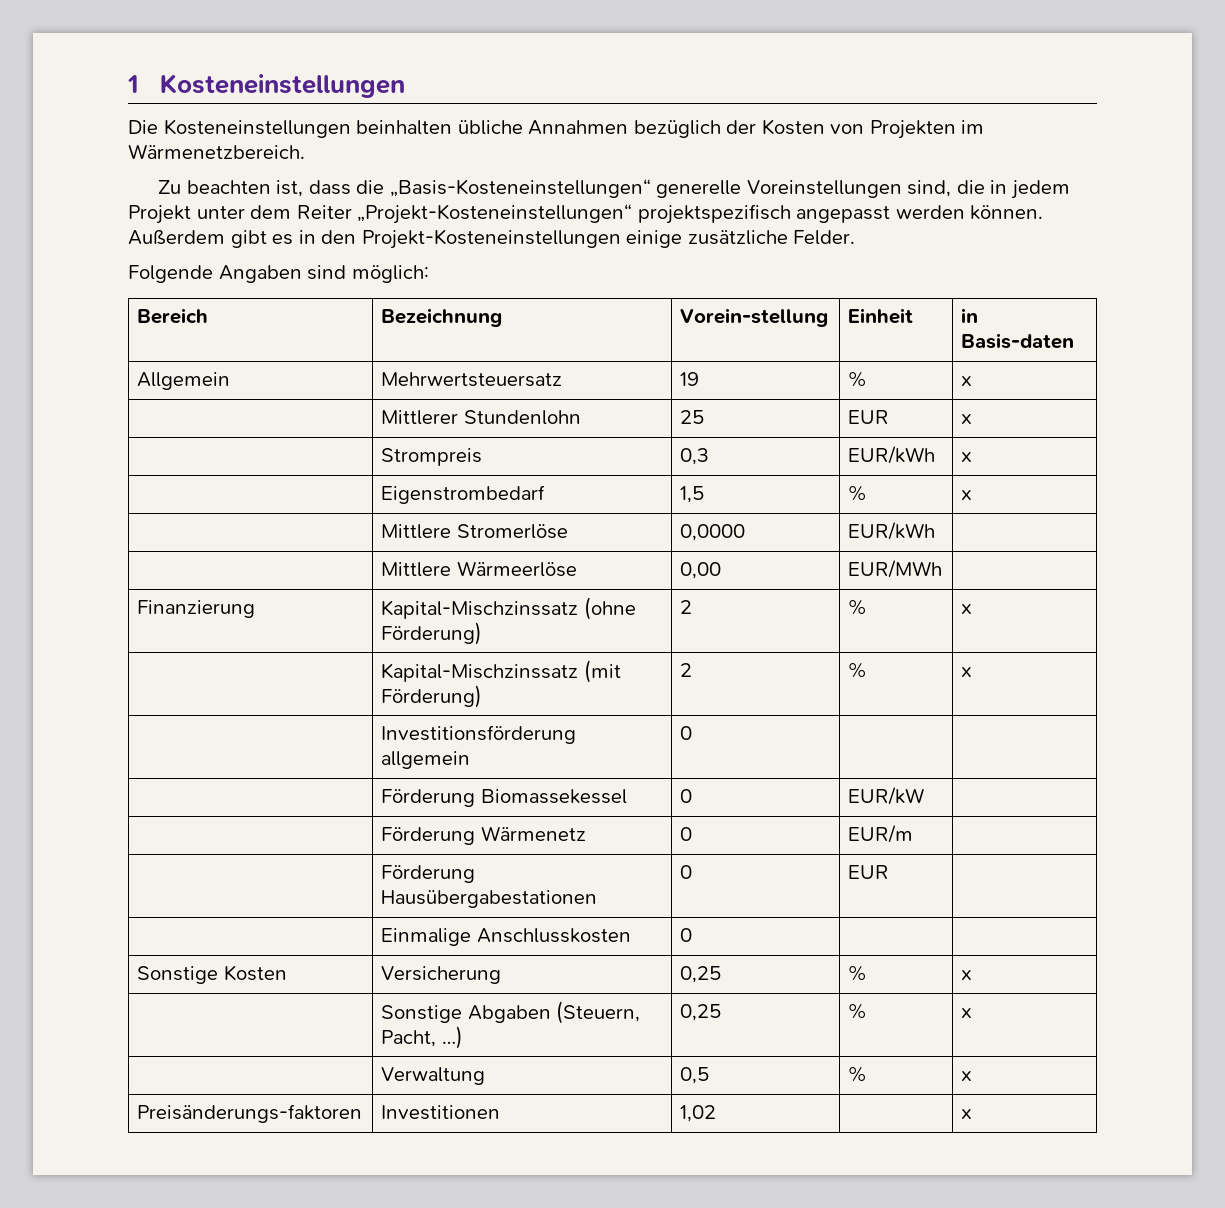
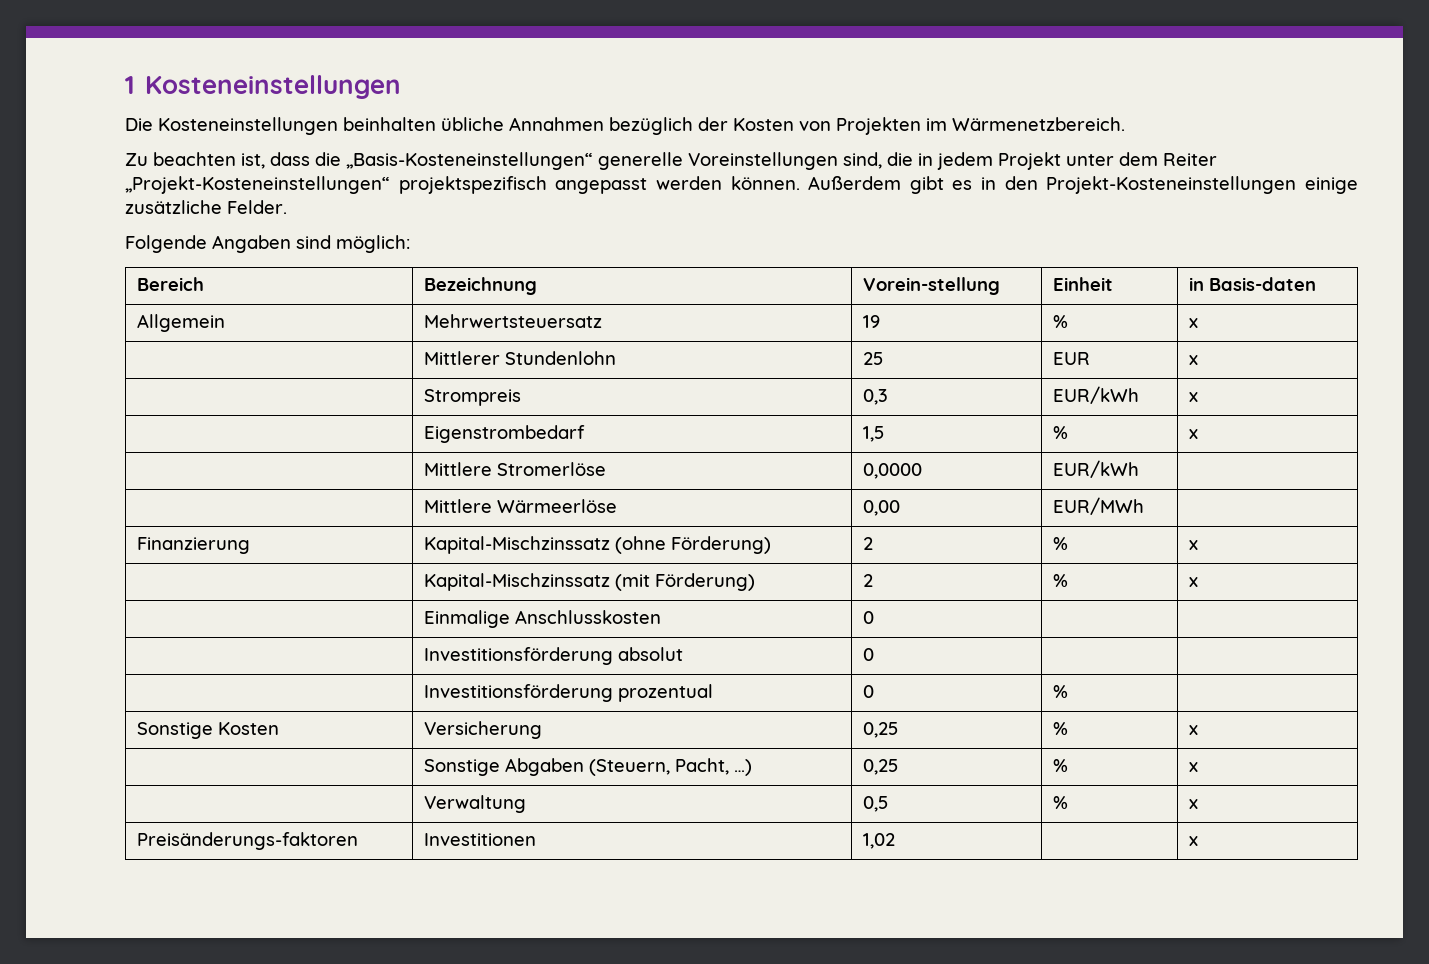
[381,725,577,744] [381,751,471,769] [680,726,693,740] [381,789,627,807] [680,789,693,803] [848,787,925,805] [381,826,586,845] [680,827,693,841] [848,825,914,843] [381,865,476,883] [381,890,598,908] [680,865,693,879] [848,865,890,879] [381,928,631,946] [680,928,693,942] Investitionsförderung allgemein | 0 | | // | Förderung Biomassekessel | 0 | EUR/kW | // | Förderung Wärmenetz | 0 | EUR/m | // | Förderung Hausübergabestationen | 0 | EUR | // | Einmalige Anschlusskosten | 0 | -> [424,610,662,628] [863,611,875,624] [424,647,684,665] [863,648,875,661] [424,684,714,702] [863,685,875,698] [1053,685,1069,698] Einmalige Anschlusskosten | 0 | | // | Investitionsförderung absolut | 0 | | // | Investitionsförderung prozentual | 0 | %

